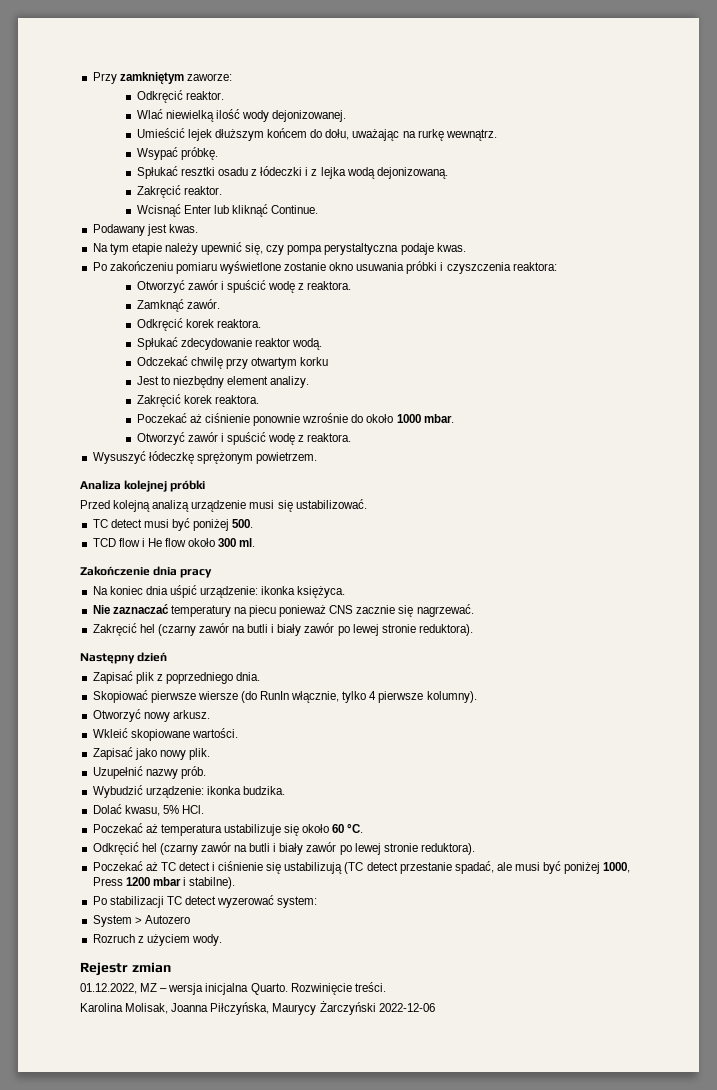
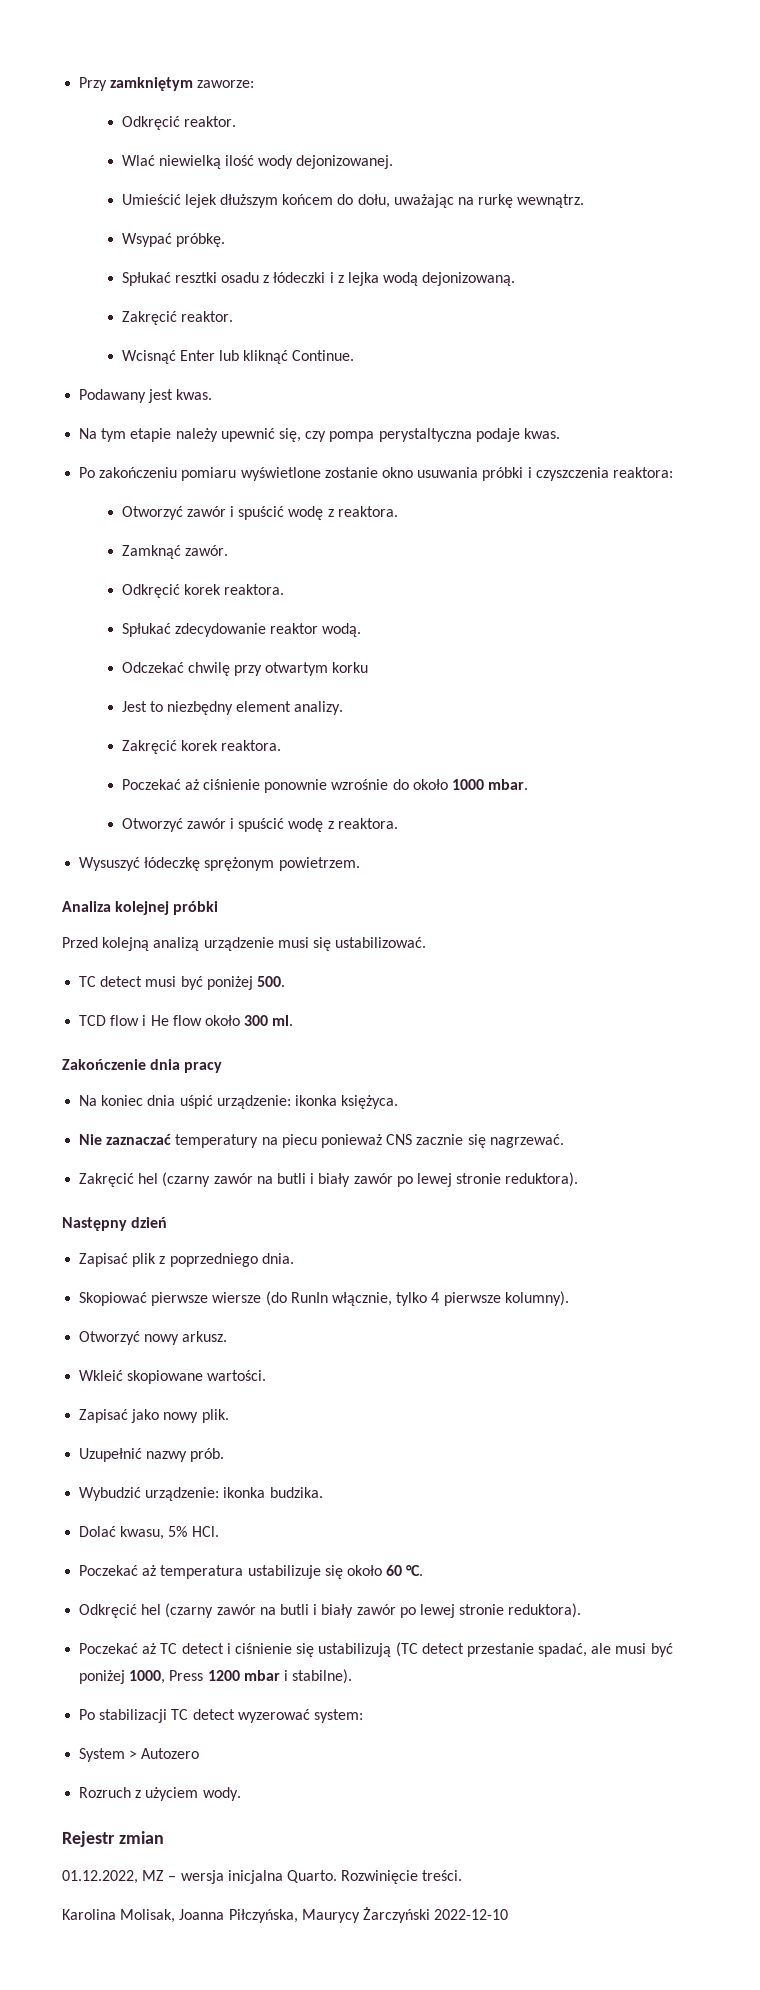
[378,1003,435,1012] 2022-12-06 -> [434,1909,509,1920] 2022-12-10

